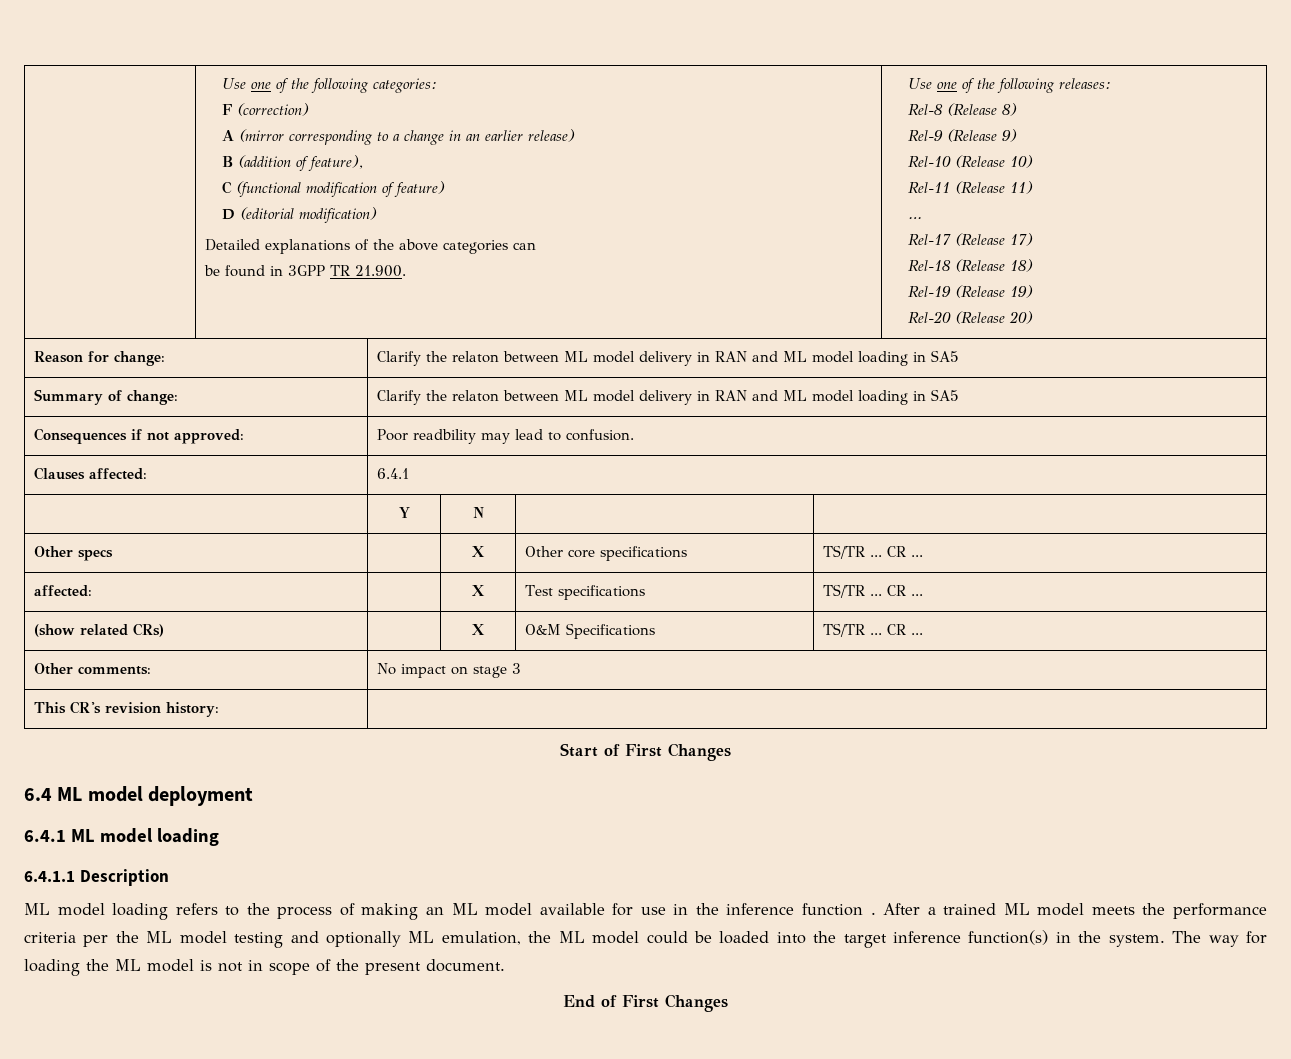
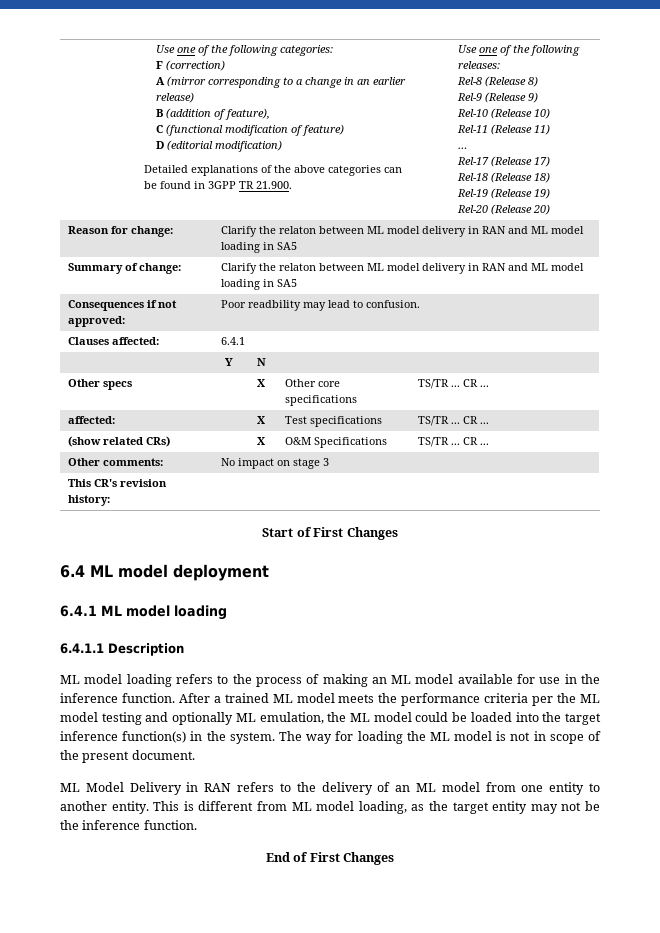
[801,903,876,916] function . -> [121,693,175,703] function.
(505, 965) none -> [60,782,600,795] [60,801,601,814] [60,820,197,830] // ML Model Delivery in RAN refers to the delivery of an ML model from one entity to another entity. This is different from ML model loading, as the target entity may not be the inference function.

